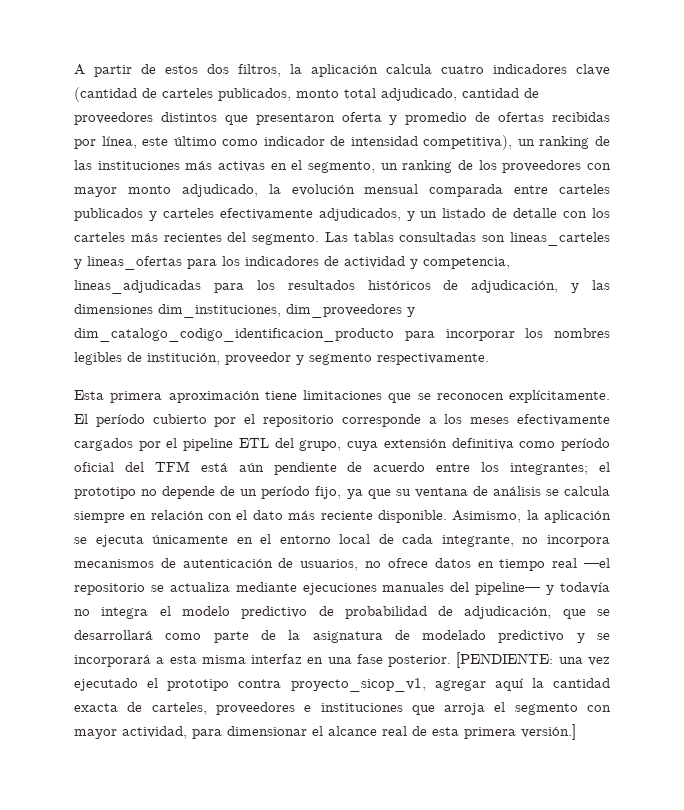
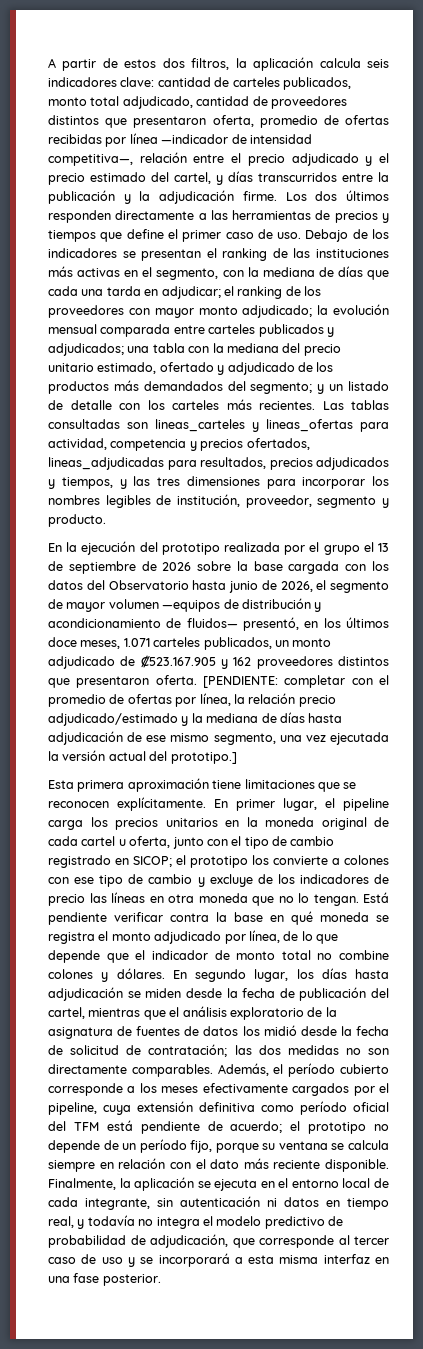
[441,64,610,76] [74,87,137,102] cuatro indicadores clave (cantidad -> [367,59,390,68] [48,77,211,87] seis indicadores clave: cantidad
[341,112,398,125] oferta y -> [212,115,254,127] oferta,
[101,135,535,150] línea, este último como indicador de intensidad competitiva), un -> [129,133,312,144] [48,152,390,166] [48,171,389,185] [48,190,390,204] [48,210,389,223] [48,229,390,242] [48,248,217,261] línea —indicador de intensidad competitiva—, relación entre el precio adjudicado y el precio estimado del cartel, y días transcurridos entre la publicación y la adjudicación firme. Los dos últimos responden directamente a las herramientas de precios y tiempos que define el primer caso de uso. Debajo de los indicadores se presentan el
[380,163,398,170] un -> [222,266,389,280] [48,286,234,299] con la mediana de días que cada una tarda en adjudicar; el
[181,184,258,197] adjudicado, -> [242,305,313,318] adjudicado;
[162,208,401,221] carteles efectivamente adjudicados, -> [48,343,341,356] [48,362,334,375] [48,380,313,394] adjudicados; una tabla con la mediana del precio unitario estimado, ofertado y adjudicado de los productos más demandados del segmento;
[163,232,320,245] recientes del segmento. -> [259,401,315,410] recientes.
[222,256,510,269] [74,280,610,294] [74,304,415,318] [74,328,394,342] los indicadores de actividad y competencia, lineas_adjudicadas para los resultados históricos de adjudicación, y las dimensiones dim_instituciones, dim_proveedores y dim_catalogo_codigo_identificacion_producto -> [48,438,310,451] [48,457,389,470] [48,476,260,489] actividad, competencia y precios ofertados, lineas_adjudicadas para resultados, precios adjudicados y tiempos, y las tres dimensiones
[225,352,489,365] proveedor y segmento respectivamente. -> [245,495,389,508] [48,514,106,527] [48,541,389,555] [48,561,389,574] [48,580,389,593] [48,598,322,612] [48,617,389,631] [48,637,332,650] [48,655,389,669] [48,675,389,688] [48,693,336,707] [48,712,343,726] [48,731,389,745] [48,750,237,764] proveedor, segmento y producto. // En la ejecución del prototipo realizada por el grupo el 13 de septiembre de 2026 sobre la base cargada con los datos del Observatorio hasta junio de 2026, el segmento de mayor volumen —equipos de distribución y acondicionamiento de fluidos— presentó, en los últimos doce meses, 1.071 carteles publicados, un monto adjudicado de ₡523.167.905 y 162 proveedores distintos que presentaron oferta. [PENDIENTE: completar con el promedio de ofertas por línea, la relación precio adjudicado/estimado y la mediana de días hasta adjudicación de ese mismo segmento, una vez ejecutada la versión actual del prototipo.]
[74,414,334,427] El período cubierto por el repositorio -> [214,798,389,811] [48,817,389,830] [48,836,335,849] [48,855,389,868] [48,874,389,887] [48,892,389,906] [48,911,389,925] [48,930,338,944] [48,950,389,963] [48,968,389,982] [48,987,389,1001] [48,1006,337,1020] [48,1025,389,1039] [48,1044,389,1057] [48,1063,390,1077] En primer lugar, el pipeline carga los precios unitarios en la moneda original de cada cartel u oferta, junto con el tipo de cambio registrado en SICOP; el prototipo los convierte a colones con ese tipo de cambio y excluye de los indicadores de precio las líneas en otra moneda que no lo tengan. Está pendiente verificar contra la base en qué moneda se registra el monto adjudicado por línea, de lo que depende que el indicador de monto total no combine colones y dólares. En segundo lugar, los días hasta adjudicación se miden desde la fecha de publicación del cartel, mientras que el análisis exploratorio de la asignatura de fuentes de datos los midió desde la fecha de solicitud de contratación; las dos medidas no son directamente comparables. Además, el período cubierto
[183,438,342,451] pipeline ETL del grupo, -> [48,1102,97,1115] pipeline,
[238,463,264,472] aún -> (133, 1125) none
[373,462,589,475] acuerdo entre los integrantes; -> [230,1121,283,1133] acuerdo;
[346,486,541,499] ya que su ventana de análisis -> [215,1141,328,1153] porque su ventana
[452,510,522,523] Asimismo, -> [48,1178,116,1190] Finalmente,
[152,535,229,544] únicamente -> (258, 1185) none
[522,535,610,547] [74,558,610,571] [74,582,541,595] no incorpora mecanismos de autenticación de usuarios, no ofrece datos en tiempo real —el repositorio se actualiza mediante ejecuciones manuales del pipeline— -> [157,1196,389,1210] [48,1216,74,1228] sin autenticación ni datos en tiempo real,
[597,609,610,616] [74,630,565,643] se desarrollará como parte de la asignatura de modelado predictivo -> [259,1235,389,1248] [48,1254,123,1264] corresponde al tercer caso de uso
[456,652,610,668] [74,678,610,692] [74,702,611,715] [74,724,576,740] [PENDIENTE: una vez ejecutado el prototipo contra proyecto_sicop_v1, agregar aquí la cantidad exacta de carteles, proveedores e instituciones que arroja el segmento con mayor actividad, para dimensionar el alcance real de esta primera versión.] -> (161, 1280) none

